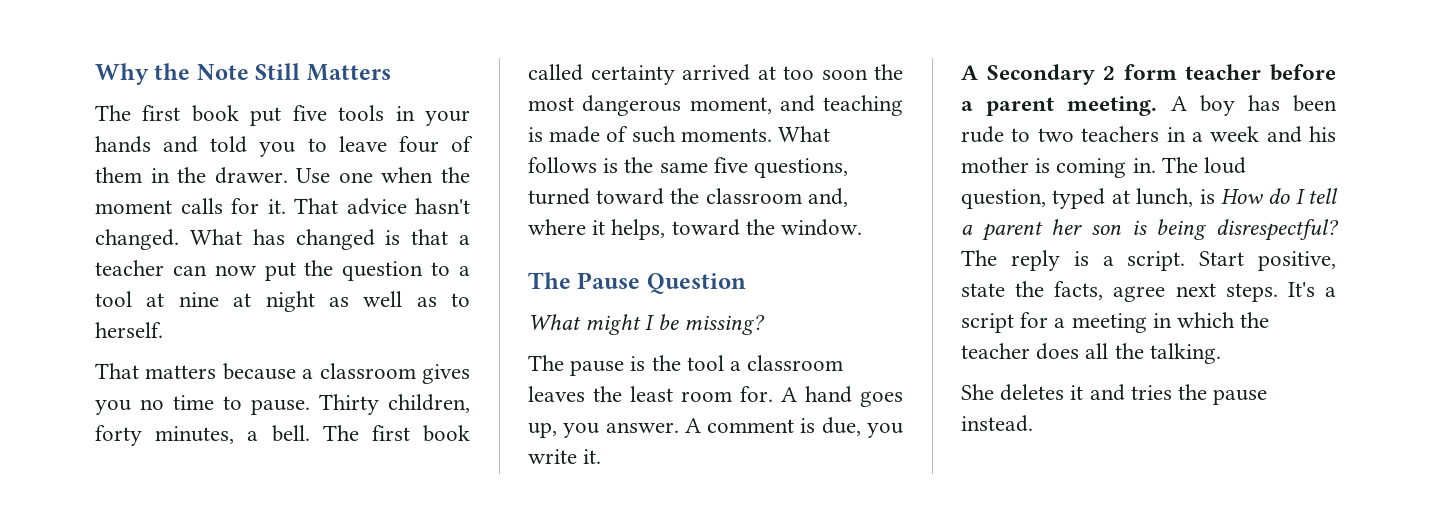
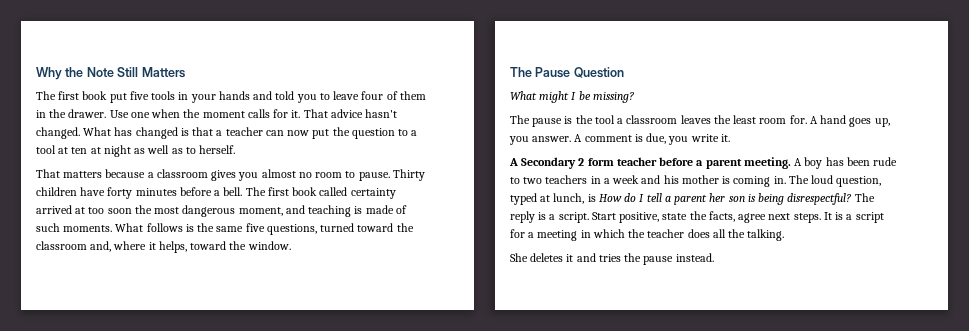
[178,292,219,307] nine -> [71,147,88,154] ten
[140,394,470,415] [95,425,235,446] no time to pause. Thirty children, forty minutes, -> [261,169,425,181] [36,187,212,199] almost no room to pause. Thirty children have forty minutes before
[1287,282,1315,297] It's -> [823,212,844,220] It is

